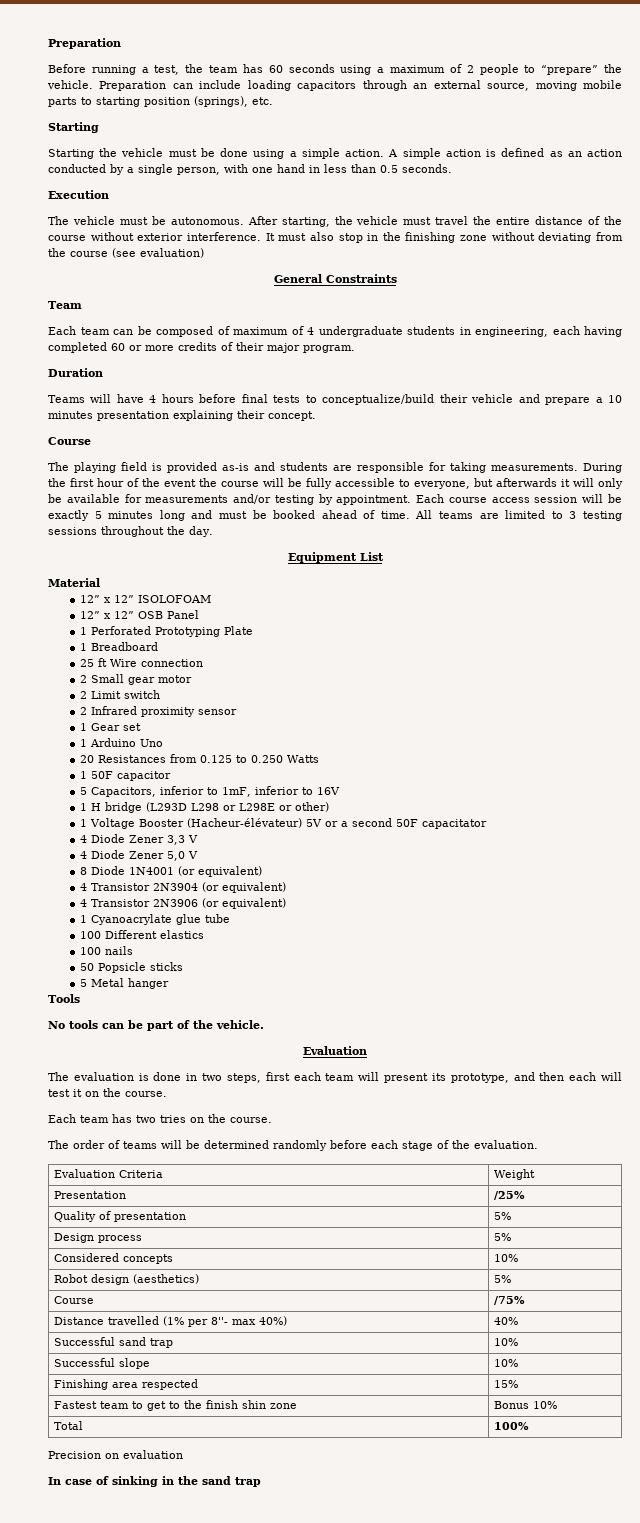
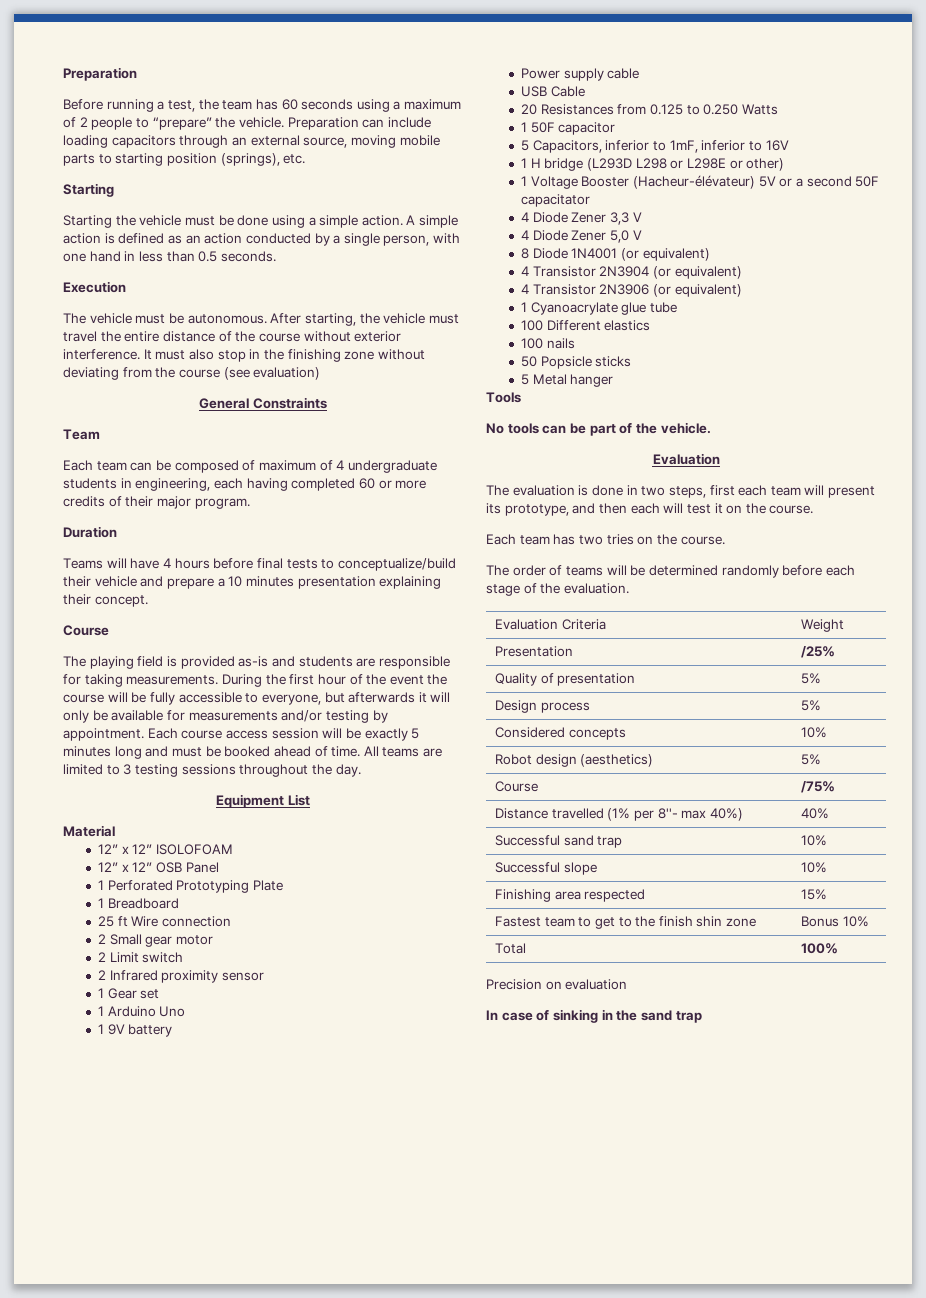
(163, 743) none -> [98,1024,173,1037] [521,68,640,81] [521,86,585,97] // 1 9V battery // Power supply cable // USB Cable

